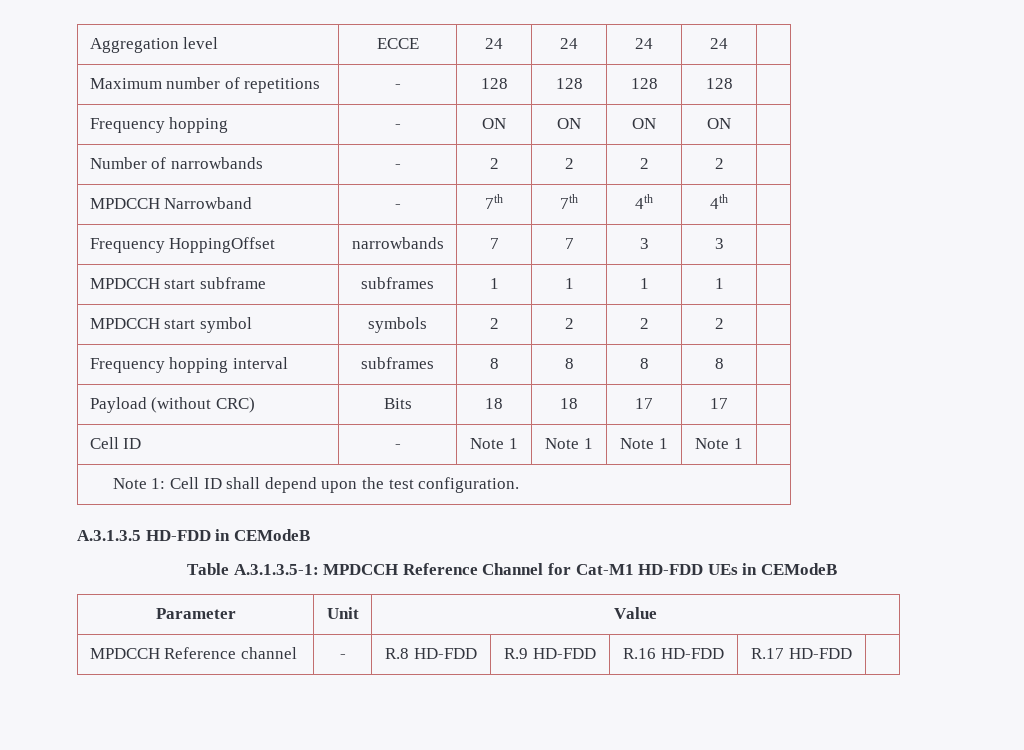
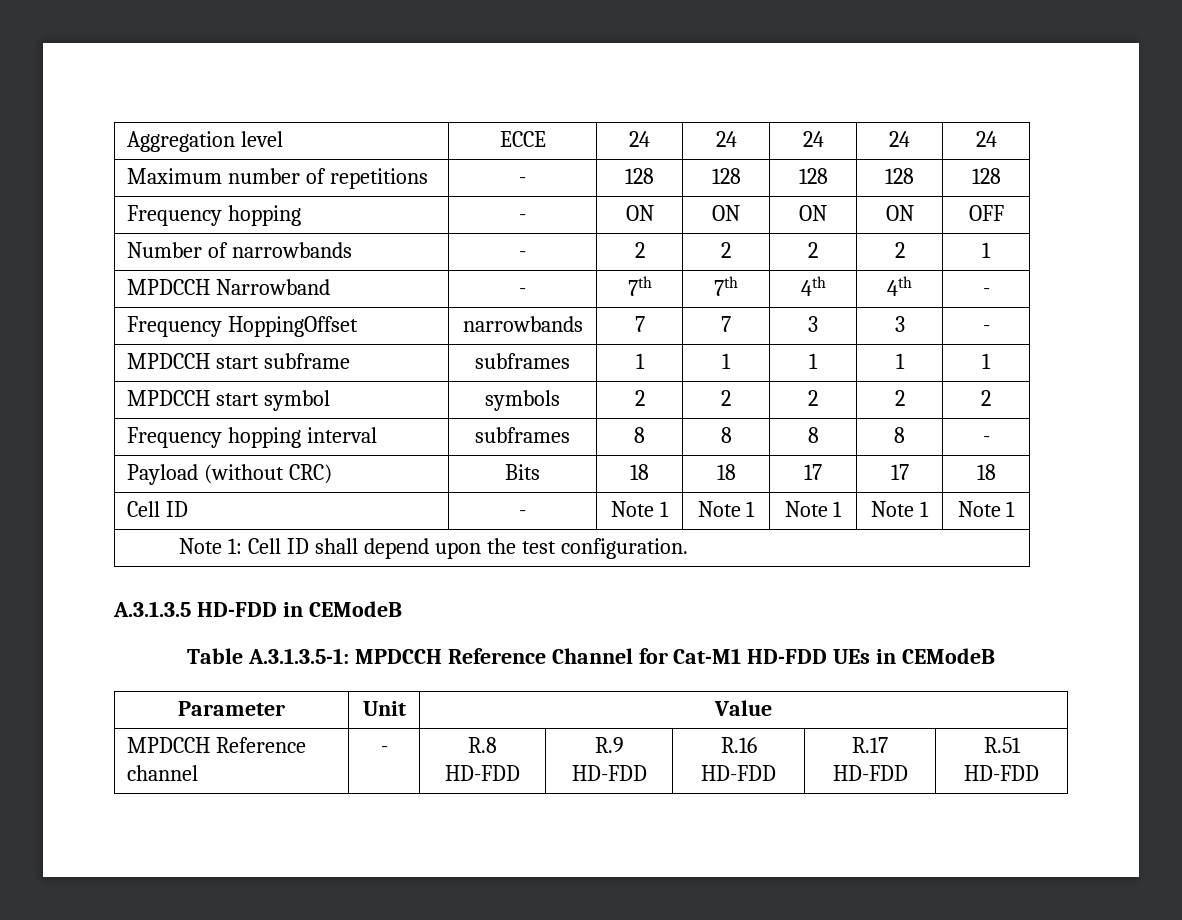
(728, 43) none -> [975,131,997,147] 24
(733, 83) none -> [971,168,1001,184] 128
(731, 123) none -> [968,205,1004,221] OFF
(724, 163) none -> [982,242,991,258] 1
(728, 201) none -> [982,288,990,295] -
(724, 243) none -> [982,325,990,332] -
(724, 283) none -> [982,353,991,369] 1
(724, 323) none -> [981,390,991,406] 2
(724, 363) none -> [982,436,990,443] -
(728, 403) none -> [976,464,996,480] 18
(743, 443) none -> [957,501,1016,517] Note 1
(852, 653) none -> [983,737,1021,753] [964,765,1039,781] R.51 HD-FDD

